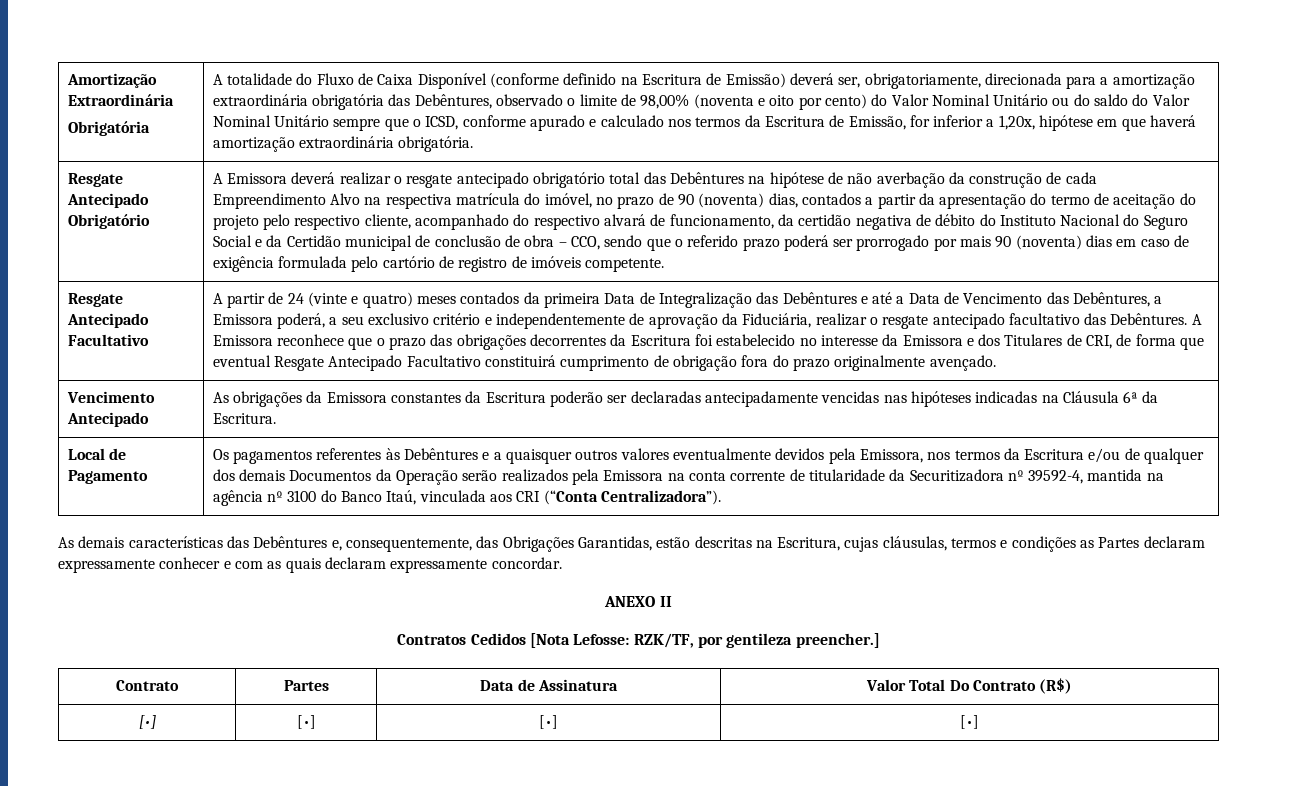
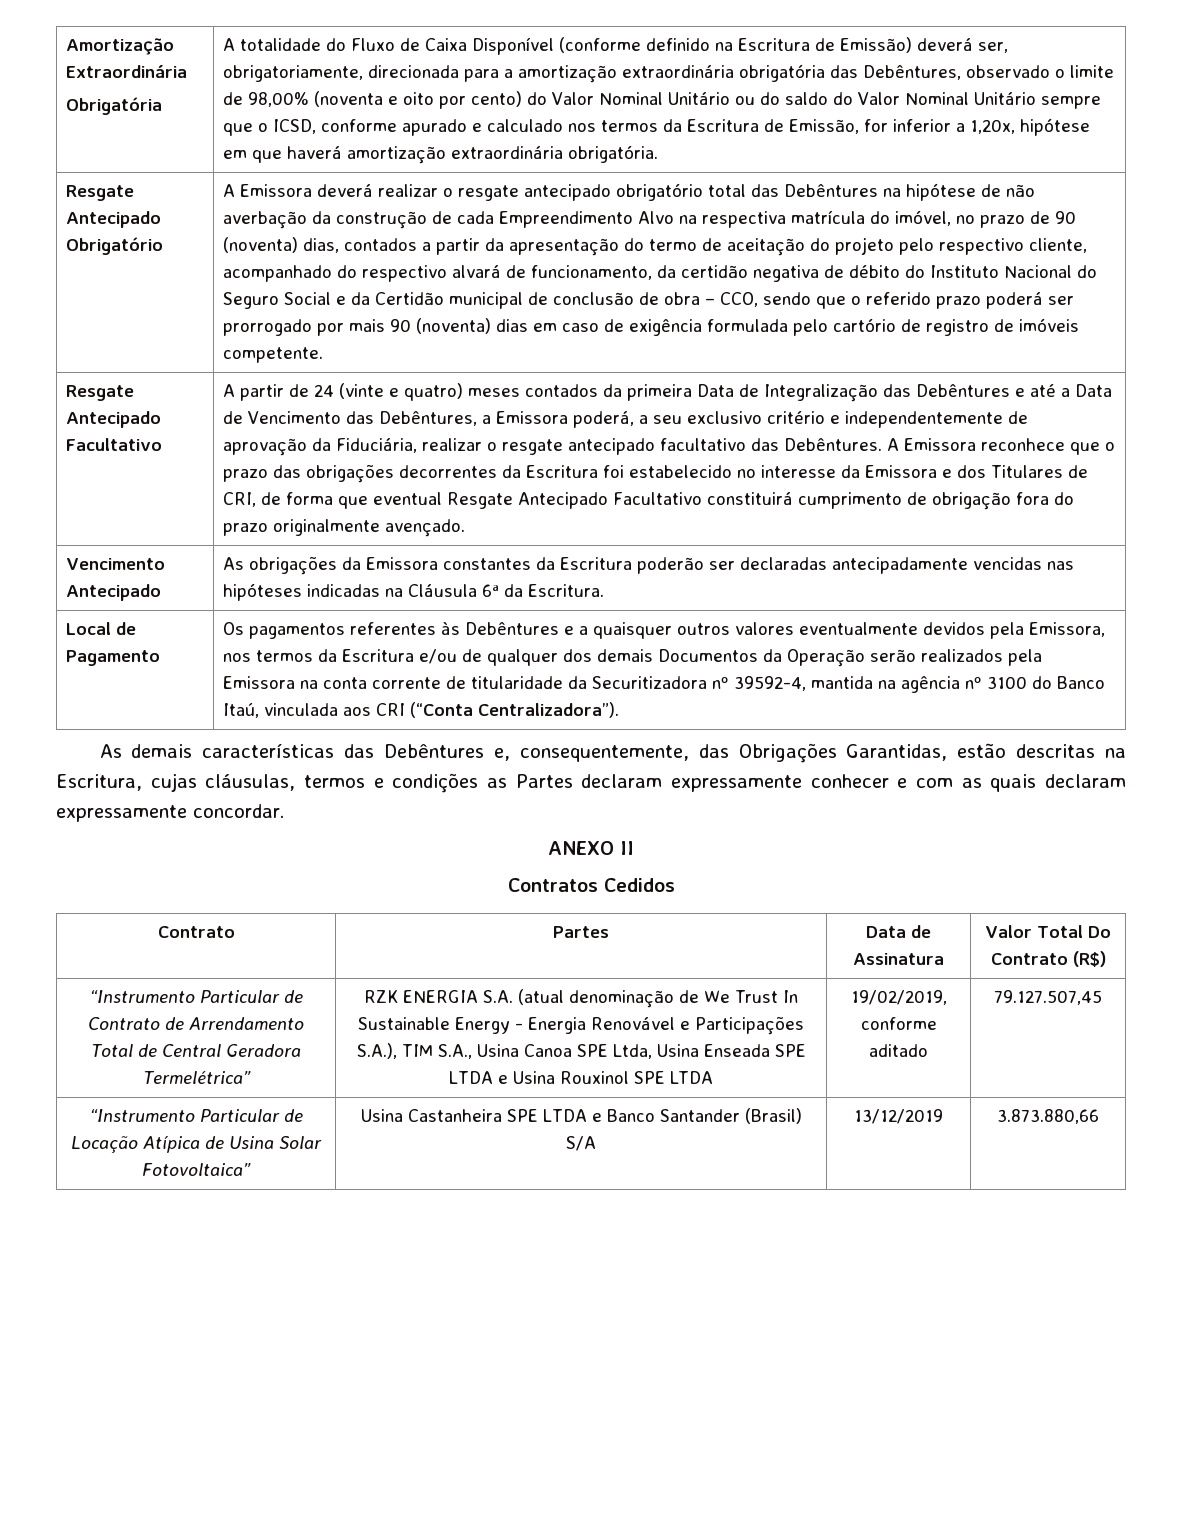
[530,633,880,648] [Nota Lefosse: RZK/TF, por gentileza preencher.] -> (675, 885) none
[138,715,156,729] [296,715,316,729] [539,715,558,729] [960,715,979,729] [•] | [•] | [•] | [•] -> [89,990,303,1003] [88,1017,304,1030] [91,1044,301,1057] [142,1071,251,1084] [363,989,799,1008] [358,1016,804,1035] [356,1043,806,1059] [448,1071,714,1084] [850,990,947,1005] [860,1017,937,1030] [869,1044,928,1057] [994,990,1102,1005] [89,1109,303,1122] [71,1136,322,1153] [142,1163,251,1176] [360,1108,802,1124] [566,1136,596,1151] [854,1109,943,1124] [997,1109,1099,1124] “Instrumento Particular de Contrato de Arrendamento Total de Central Geradora Termelétrica” | RZK ENERGIA S.A. (atual denominação de We Trust In Sustainable Energy - Energia Renovável e Participações S.A.), TIM S.A., Usina Canoa SPE Ltda, Usina Enseada SPE LTDA e Usina Rouxinol SPE LTDA | 19/02/2019, conforme aditado | 79.127.507,45 // “Instrumento Particular de Locação Atípica de Usina Solar Fotovoltaica” | Usina Castanheira SPE LTDA e Banco Santander (Brasil) S/A | 13/12/2019 | 3.873.880,66

